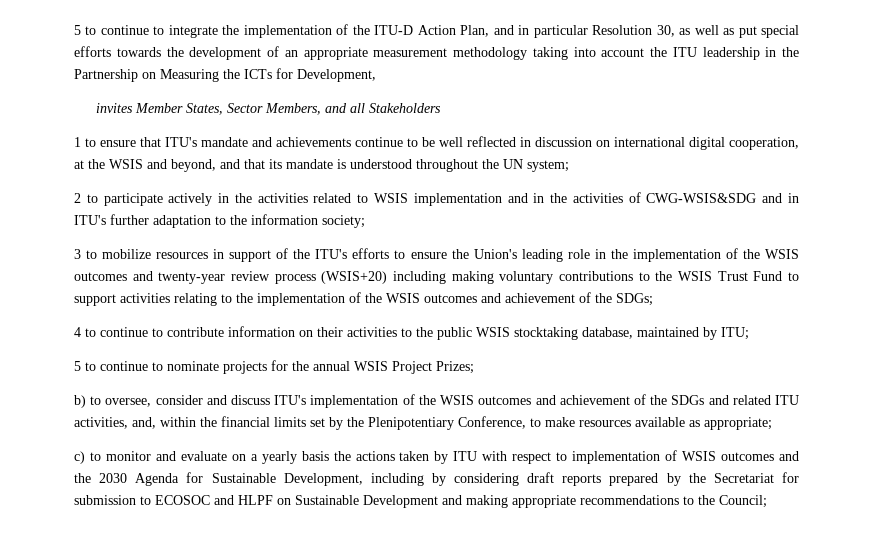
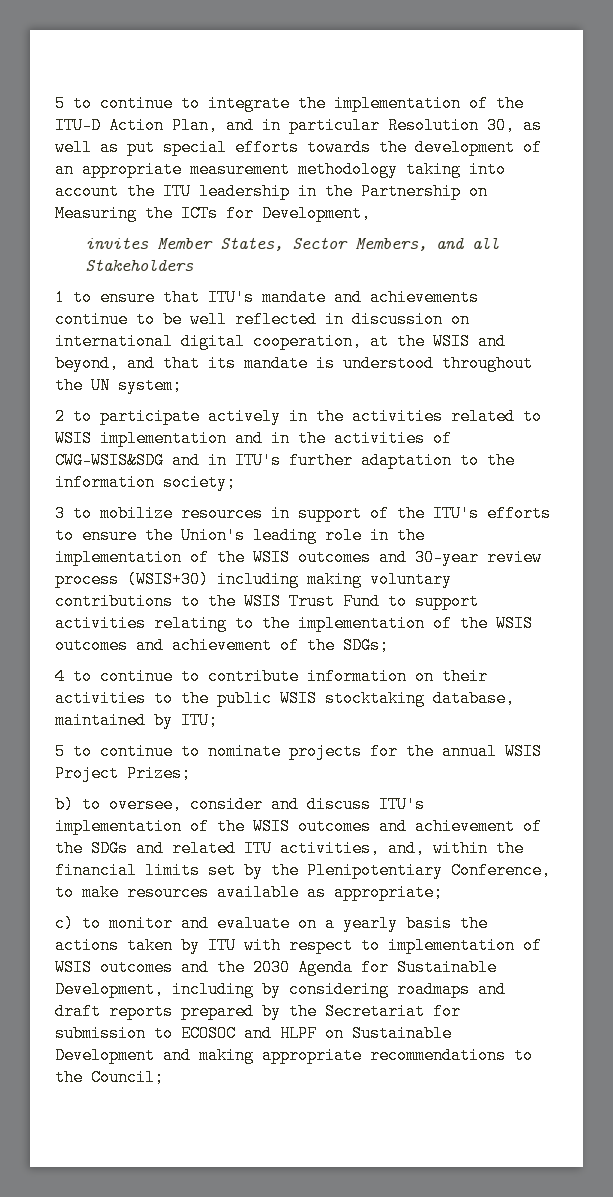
[158,272,226,284] twenty-year -> [415,549,479,566] 30-year
[321,271,388,284] (WSIS+20) -> [127,571,209,588] (WSIS+30)
(520, 479) none -> [397,981,506,998] roadmaps and

